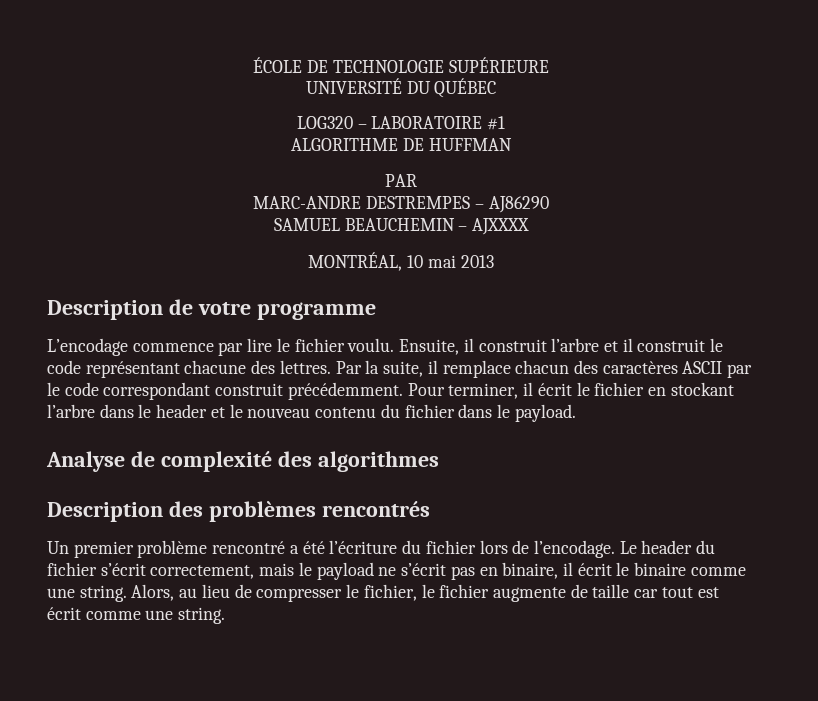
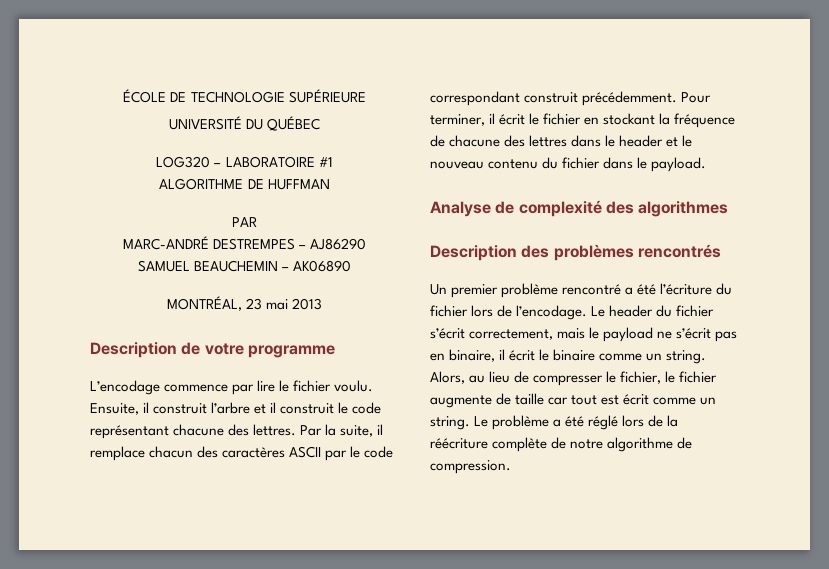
[253,196,362,209] MARC-ANDRE -> [122,236,209,250] MARC-ANDRÉ
[472,218,530,235] AJXXXX -> [293,260,352,272] AK06890
[407,255,424,268] 10 -> [245,298,262,310] 23
[47,404,95,418] l’arbre -> [659,113,736,128] [430,135,568,147] la fréquence de chacune des lettres
[47,588,75,598] une -> [646,353,663,361] un
[145,607,226,624] une string. -> [700,397,717,405] [430,415,679,430] [430,437,693,452] [430,460,511,474] un string. Le problème a été réglé lors de la réécriture complète de notre algorithme de compression.

